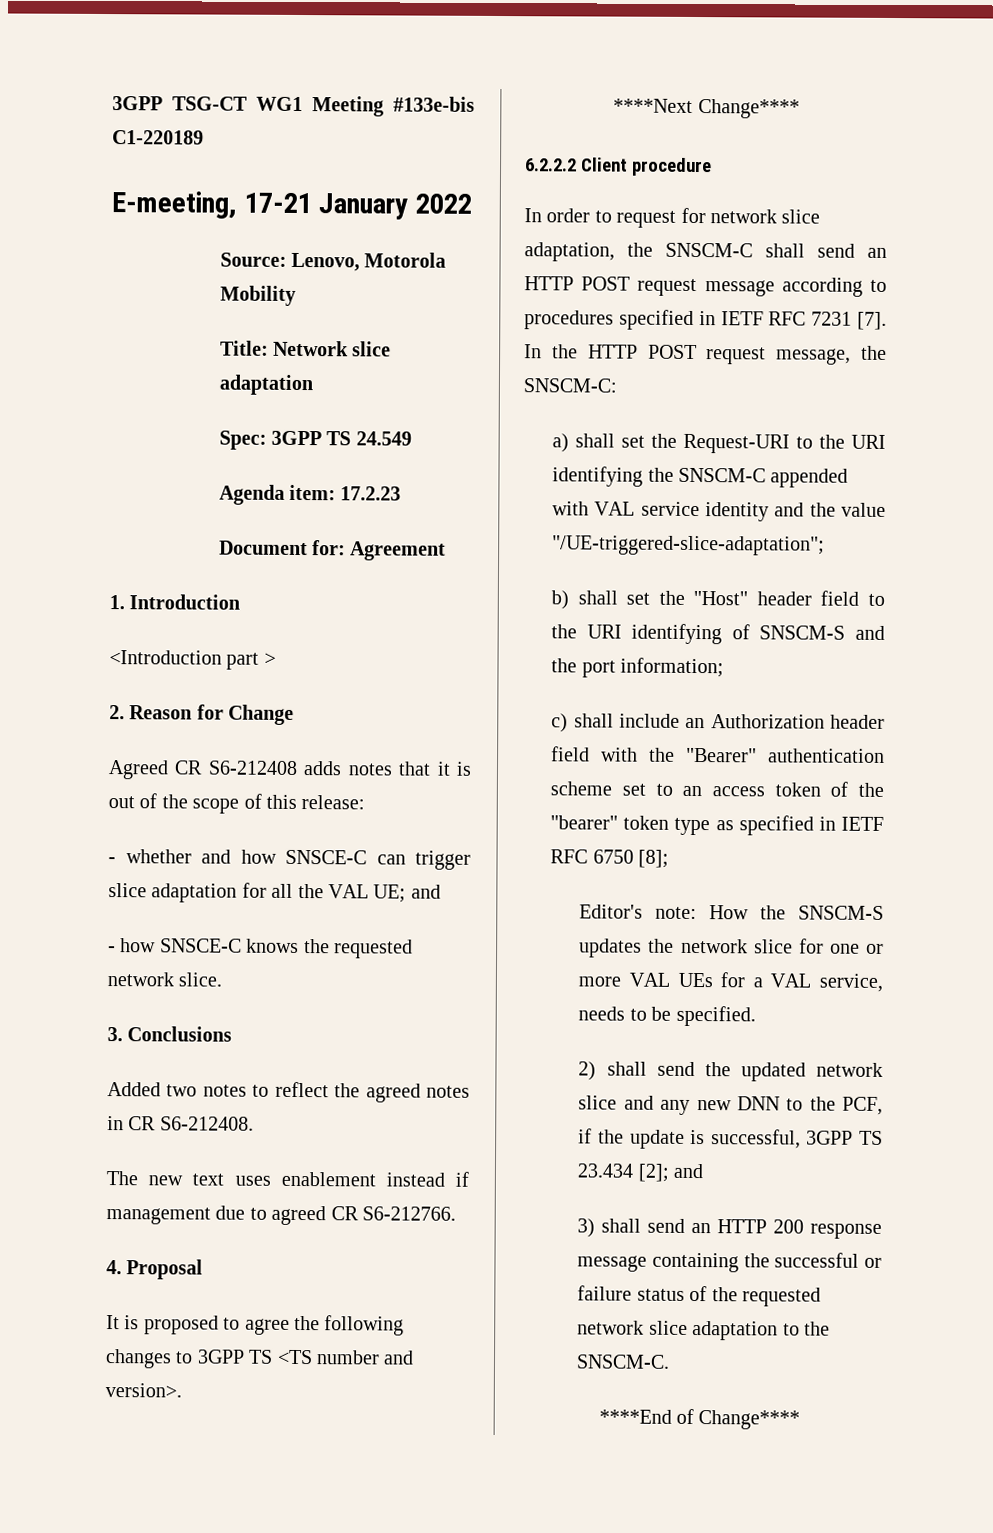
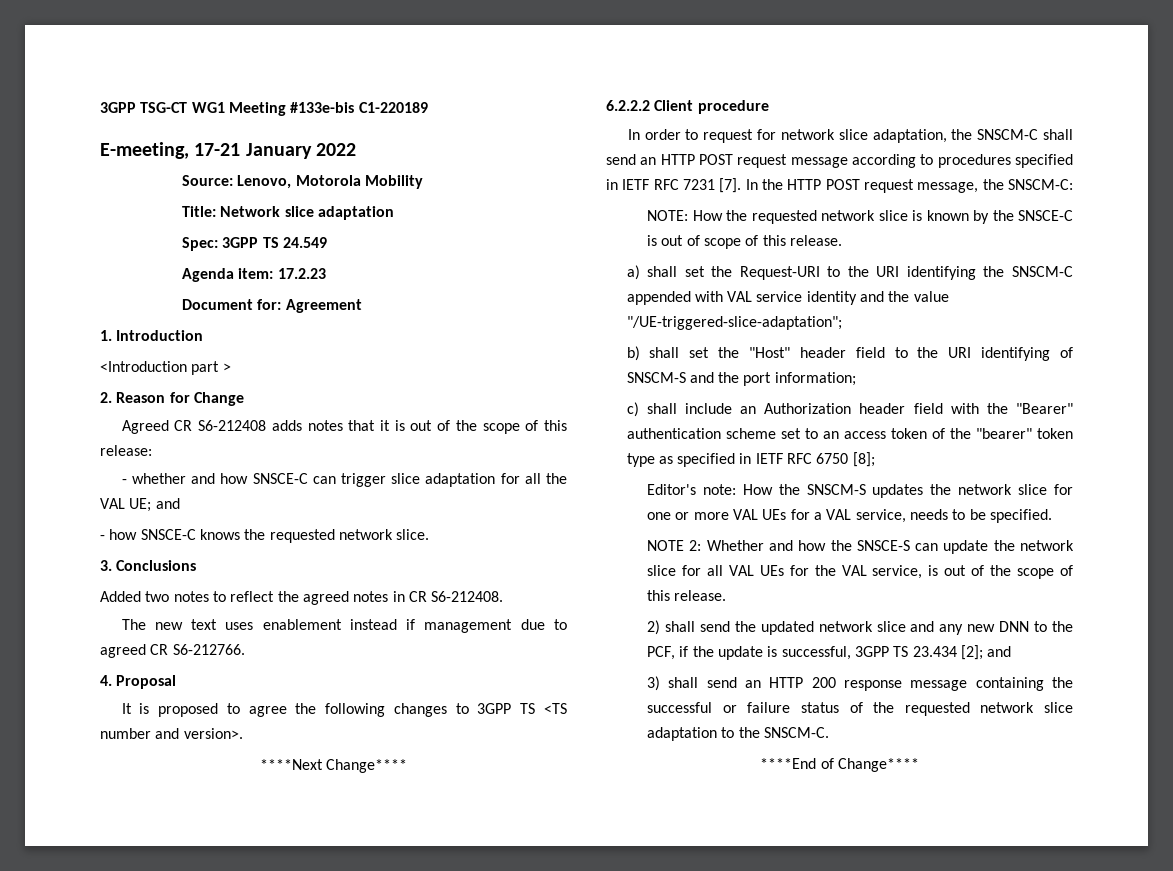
(617, 385) none -> [647,210,1073,224] [647,235,842,249] // NOTE: How the requested network slice is known by the SNSCE-C is out of scope of this release.
(756, 1016) none -> [647,540,1074,554] [647,565,1073,579] [647,590,727,601] // NOTE 2: Whether and how the SNSCE-S can update the network slice for all VAL UEs for the VAL service, is out of the scope of this release.

